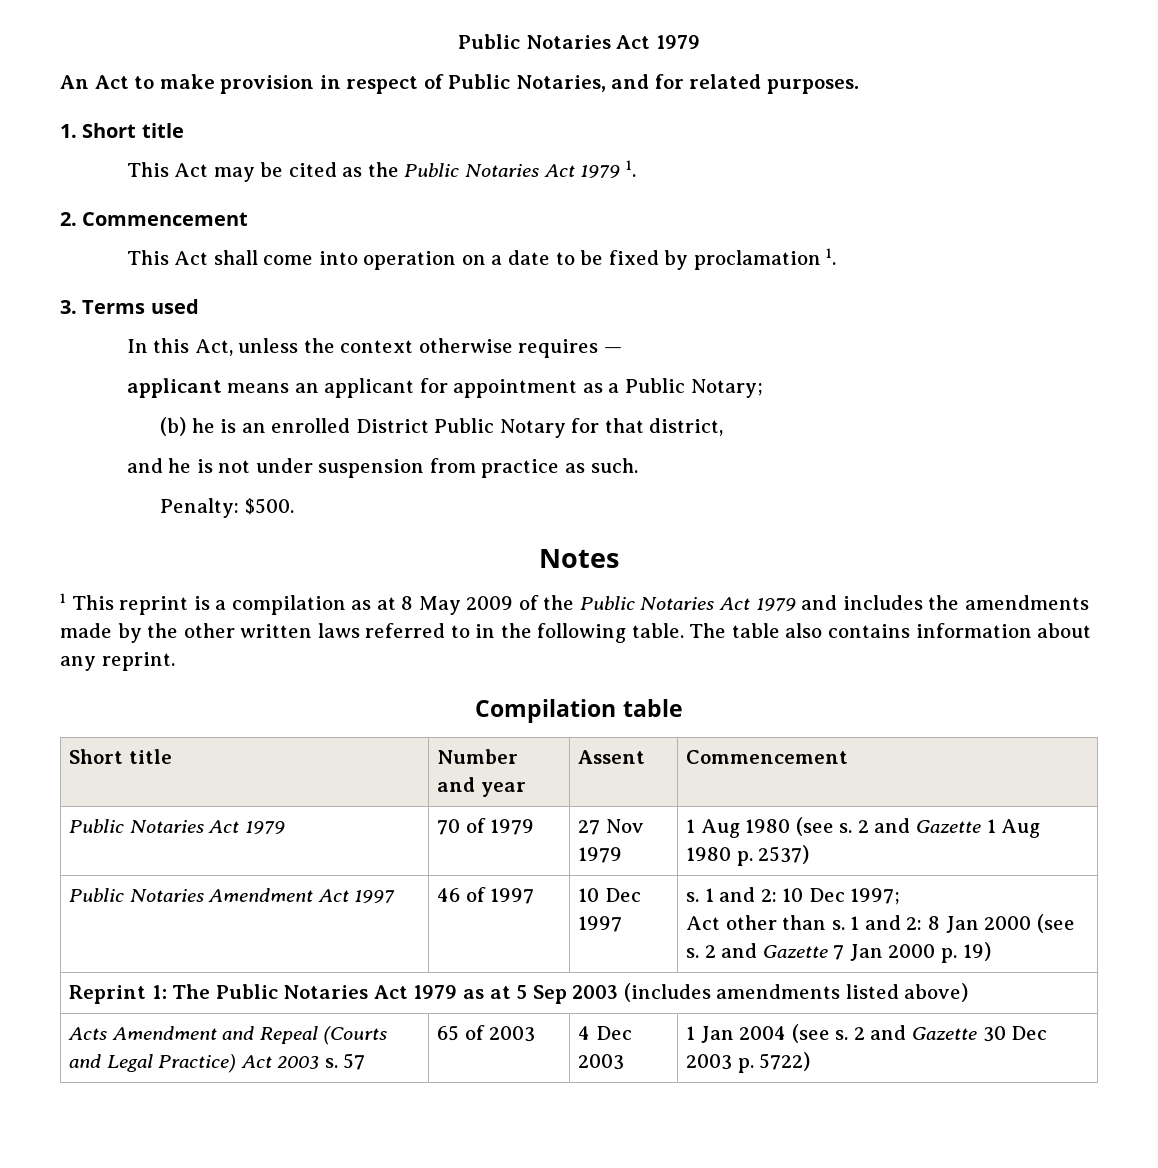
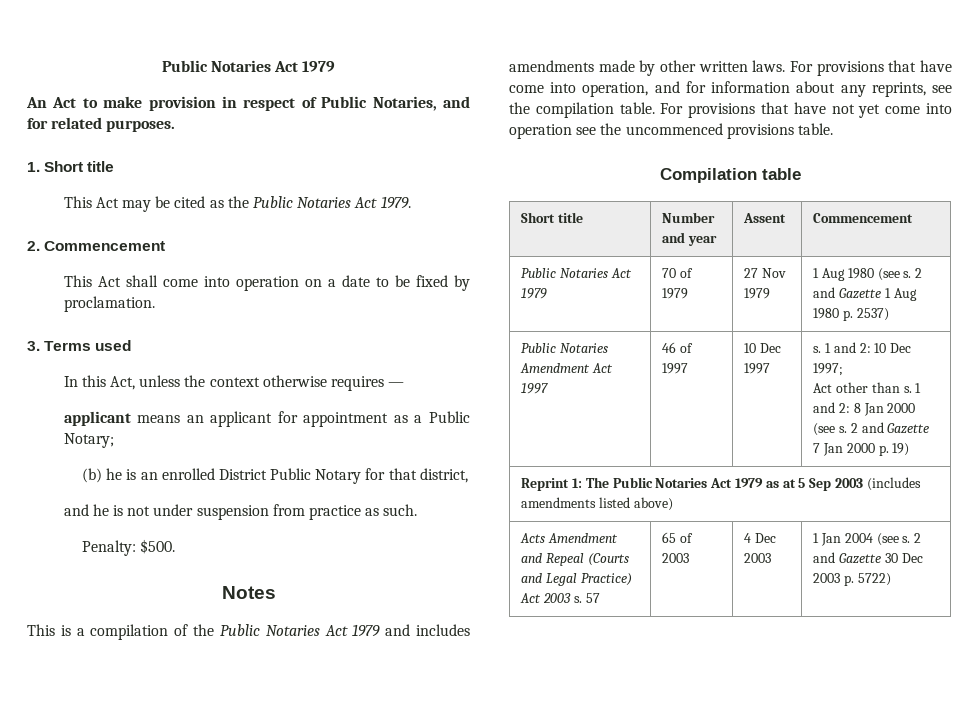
[580,160,636,178] 1979 1. -> [380,196,411,209] 1979.
[693,248,837,270] proclamation 1. -> [63,296,155,312] proclamation.
[60,593,514,615] 1 This reprint is a compilation as at 8 May 2009 -> [27,624,169,640] This is a compilation
[928,595,960,610] the -> (470, 630) none
[147,623,179,638] the -> (656, 68) none
[317,623,1092,643] [60,652,175,671] laws referred to in the following table. The table also contains information about any reprint. -> [752,60,952,76] [509,81,952,97] [509,102,952,118] [509,123,833,139] laws. For provisions that have come into operation, and for information about any reprints, see the compilation table. For provisions that have not yet come into operation see the uncommenced provisions table.

